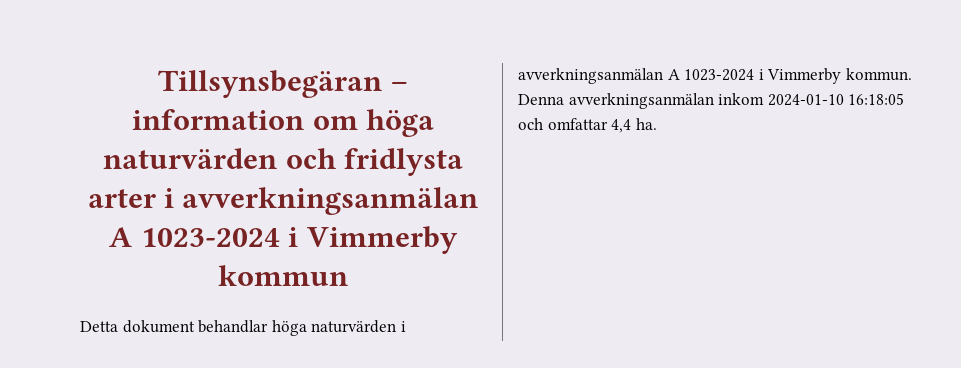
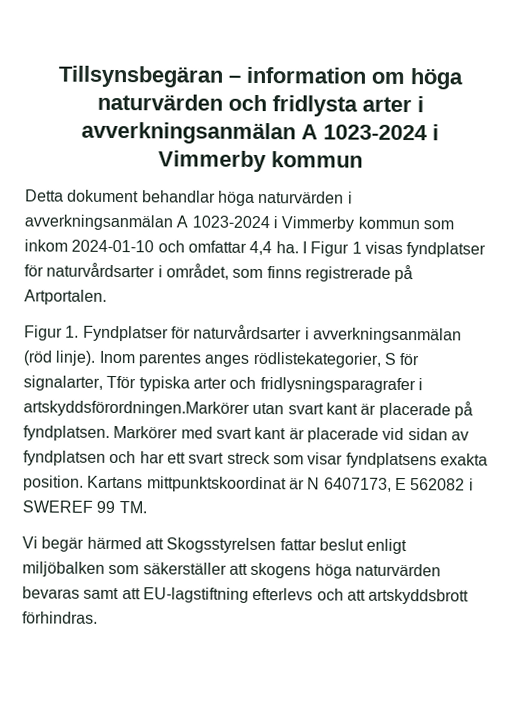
[845,68,912,81] [518,93,714,109] kommun. Denna avverkningsanmälan -> [357,216,454,230] kommun som
[848,93,905,105] 16:18:05 -> (155, 246) none
(657, 124) none -> [301,241,487,258] [24,262,414,283] [24,289,107,305] [24,324,462,344] [23,350,420,368] [23,375,423,394] [23,400,473,419] [23,425,469,443] [23,450,488,469] [23,475,474,493] [22,500,147,514] [22,536,408,555] [22,561,441,579] [22,586,470,605] [22,611,98,624] I Figur 1 visas fyndplatser för naturvårdsarter i området, som finns registrerade på Artportalen. // Figur 1. Fyndplatser för naturvårdsarter i avverkningsanmälan (röd linje). Inom parentes anges rödlistekategorier, S för signalarter, Tför typiska arter och fridlysningsparagrafer i artskyddsförordningen.Markörer utan svart kant är placerade på fyndplatsen. Markörer med svart kant är placerade vid sidan av fyndplatsen och har ett svart streck som visar fyndplatsens exakta position. Kartans mittpunktskoordinat är N 6407173, E 562082 i SWEREF 99 TM. // Vi begär härmed att Skogsstyrelsen fattar beslut enligt miljöbalken som säkerställer att skogens höga naturvärden bevaras samt att EU-lagstiftning efterlevs och att artskyddsbrott förhindras.

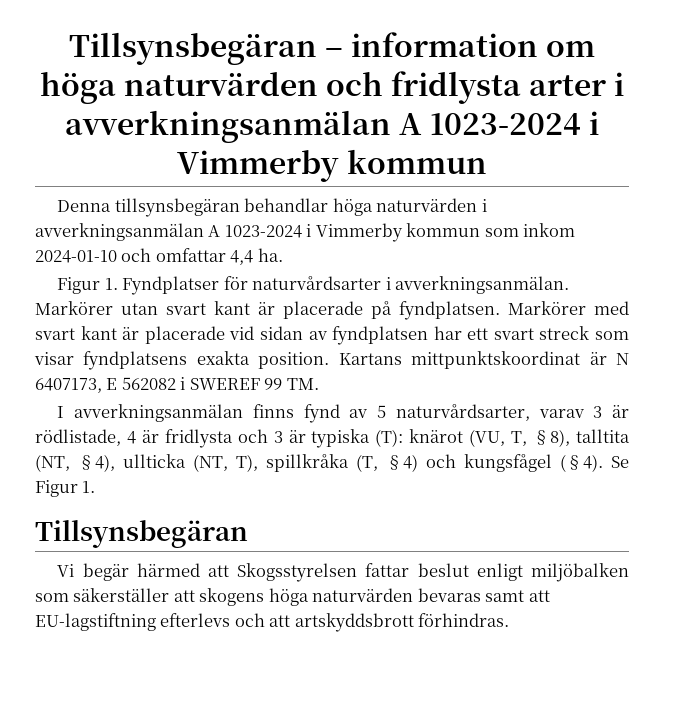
[25,189,140,203] Detta dokument -> [57,198,240,217] Denna tillsynsbegäran
[301,241,487,258] [24,262,414,283] [24,289,107,305] I Figur 1 visas fyndplatser för naturvårdsarter i området, som finns registrerade på Artportalen. -> (283, 255) none
[312,327,462,344] [23,350,420,368] [23,375,423,394] [23,400,250,417] avverkningsanmälan (röd linje). Inom parentes anges rödlistekategorier, S för signalarter, Tför typiska arter och fridlysningsparagrafer i artskyddsförordningen.Markörer -> [395,276,570,294] [35,301,113,315] avverkningsanmälan. Markörer
[109,450,137,464] och -> (429, 335) none
(147, 507) none -> [57,404,629,423] [35,429,630,448] [35,454,629,472] [35,480,96,497] [35,520,248,548] // I avverkningsanmälan finns fynd av 5 naturvårdsarter, varav 3 är rödlistade, 4 är fridlysta och 3 är typiska (T): knärot (VU, T, §8), talltita (NT, §4), ullticka (NT, T), spillkråka (T, §4) och kungsfågel (§4). Se Figur 1. // Tillsynsbegäran

